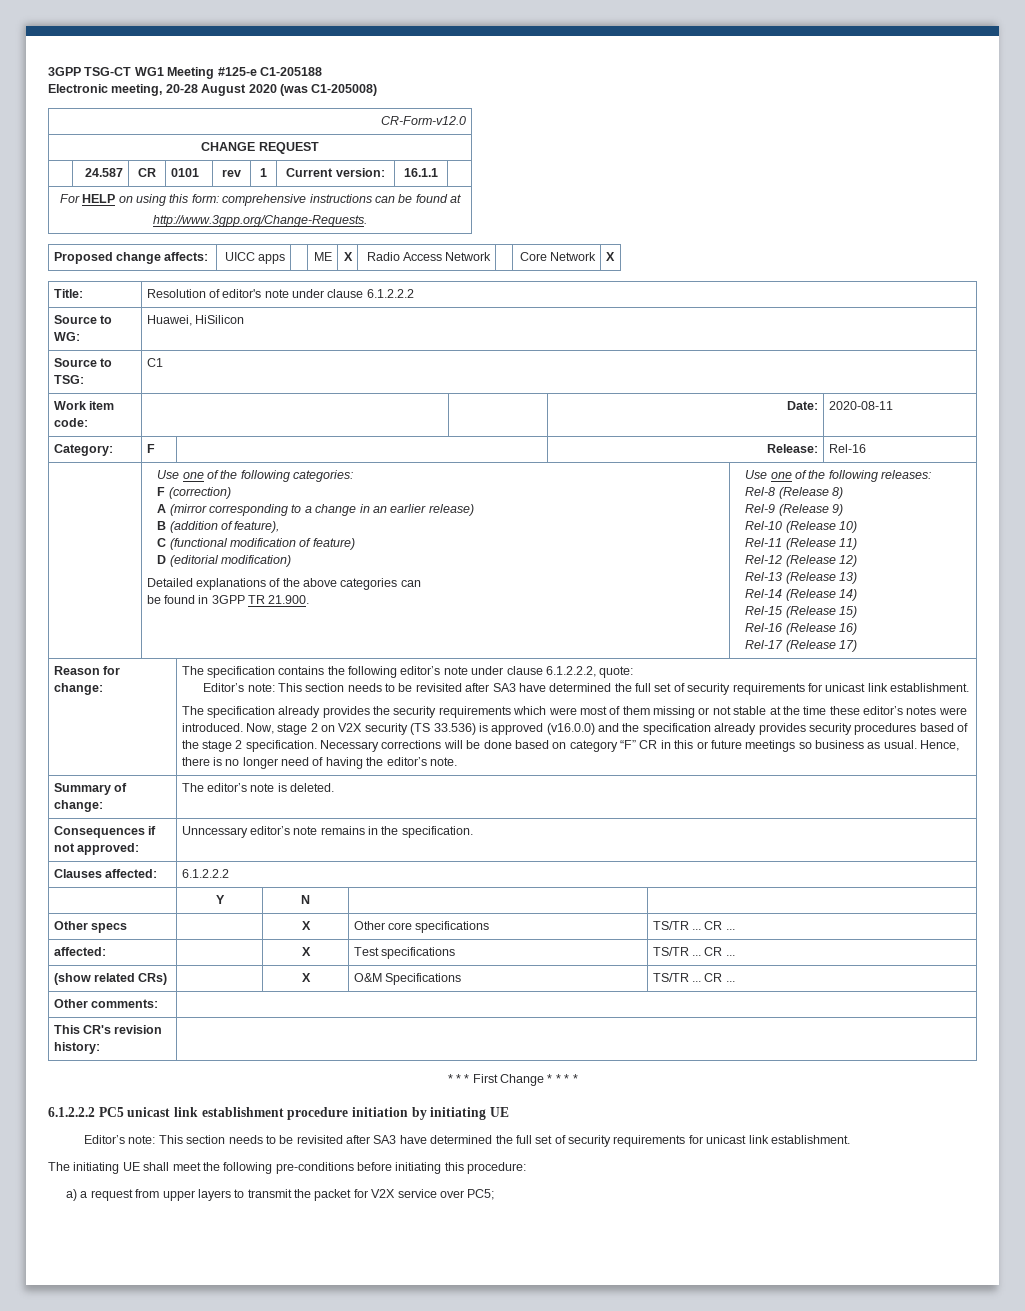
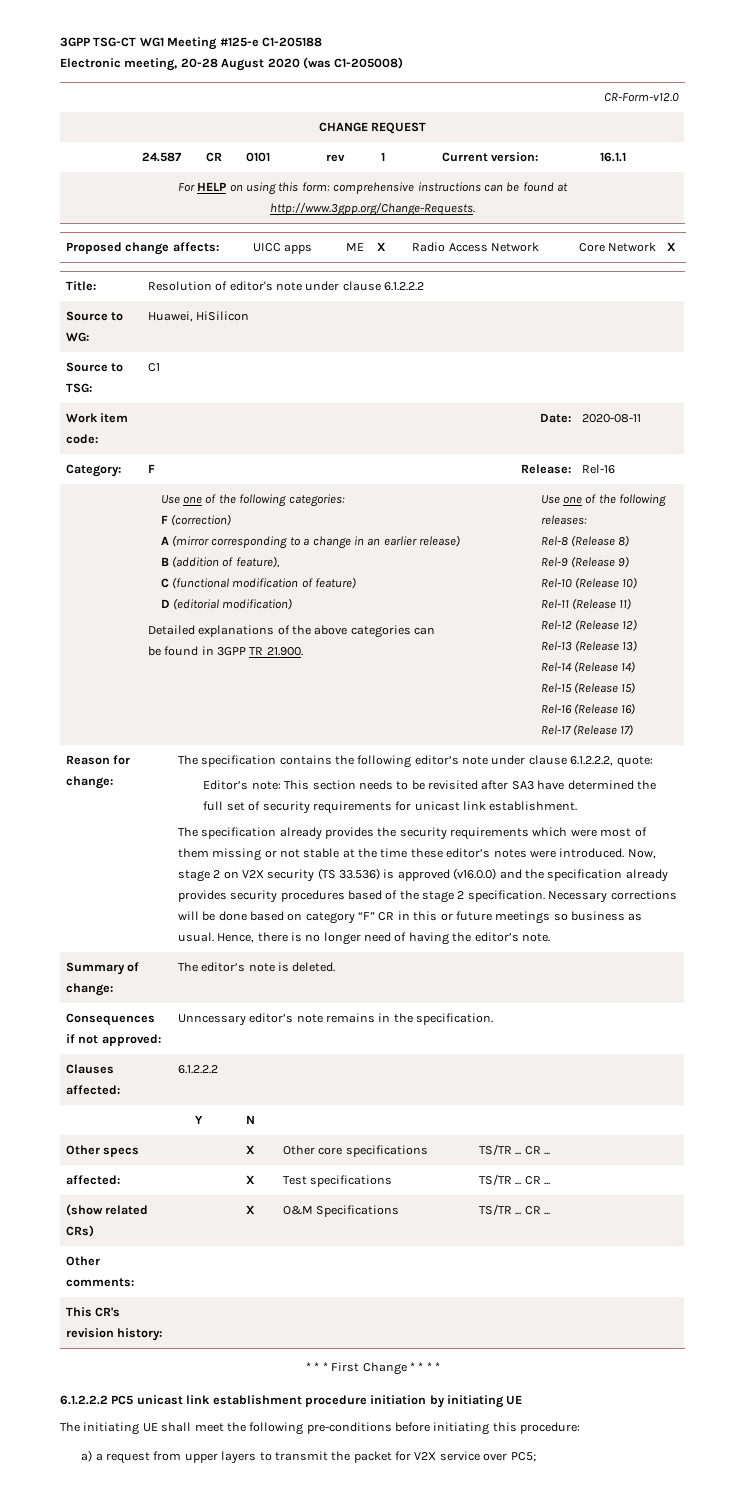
[84,1135,850,1147] // Editor’s note: This section needs to be revisited after SA3 have determined the full set of security requirements for unicast link establishment. -> (523, 1400) none

